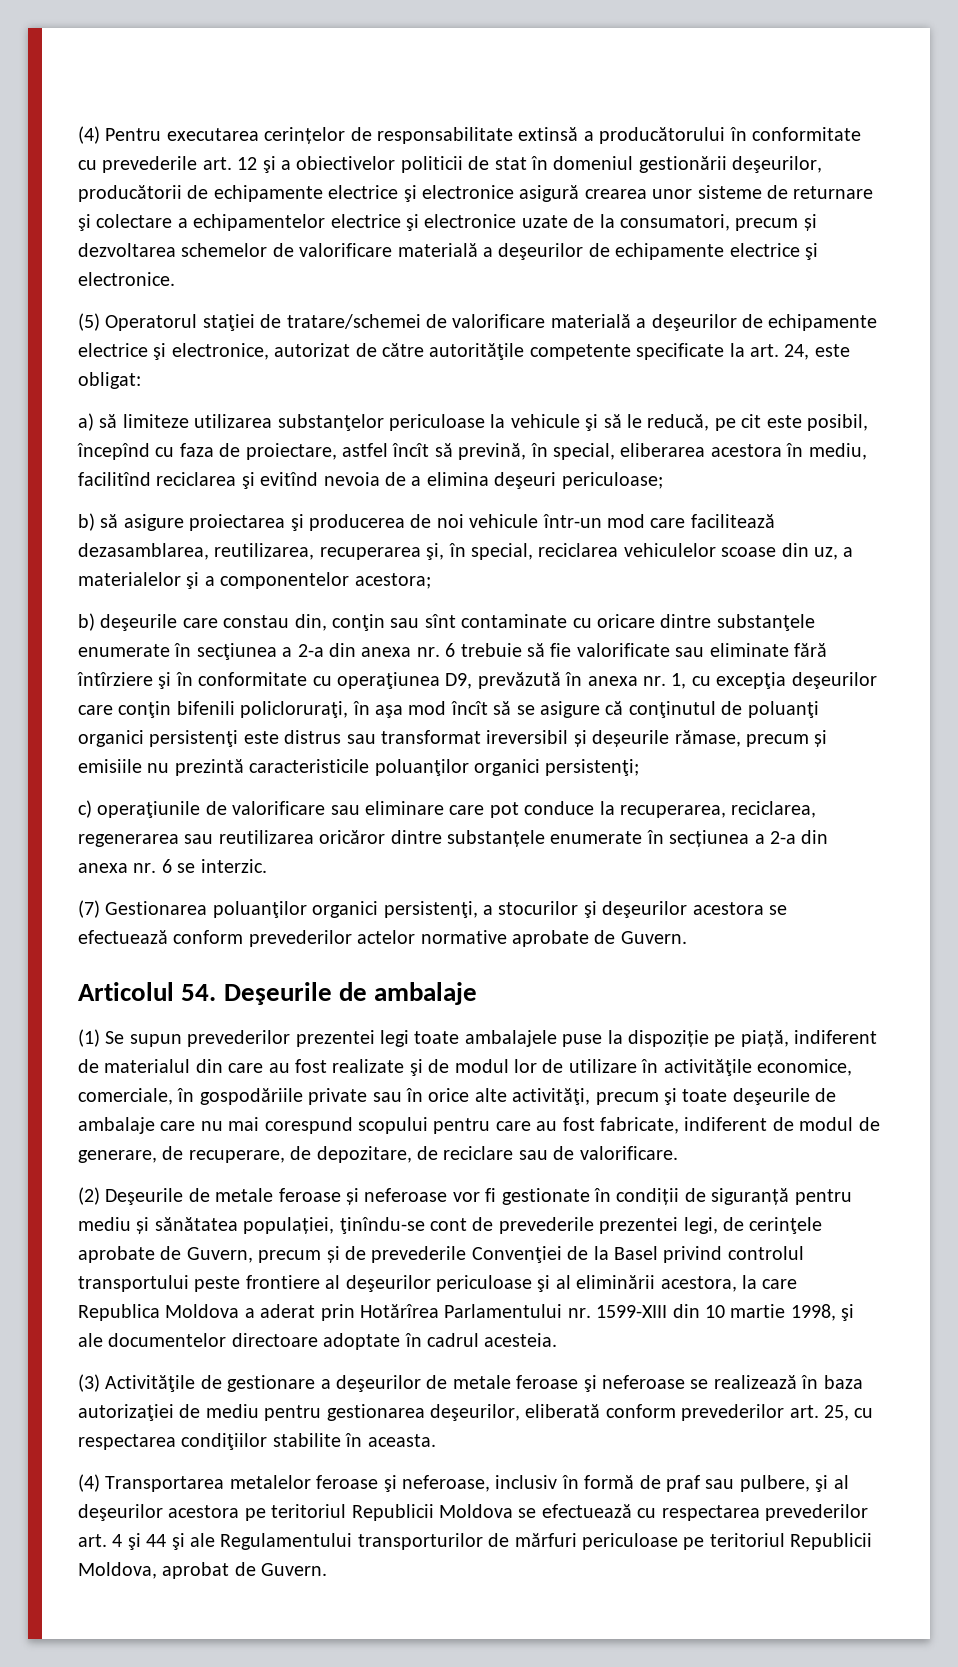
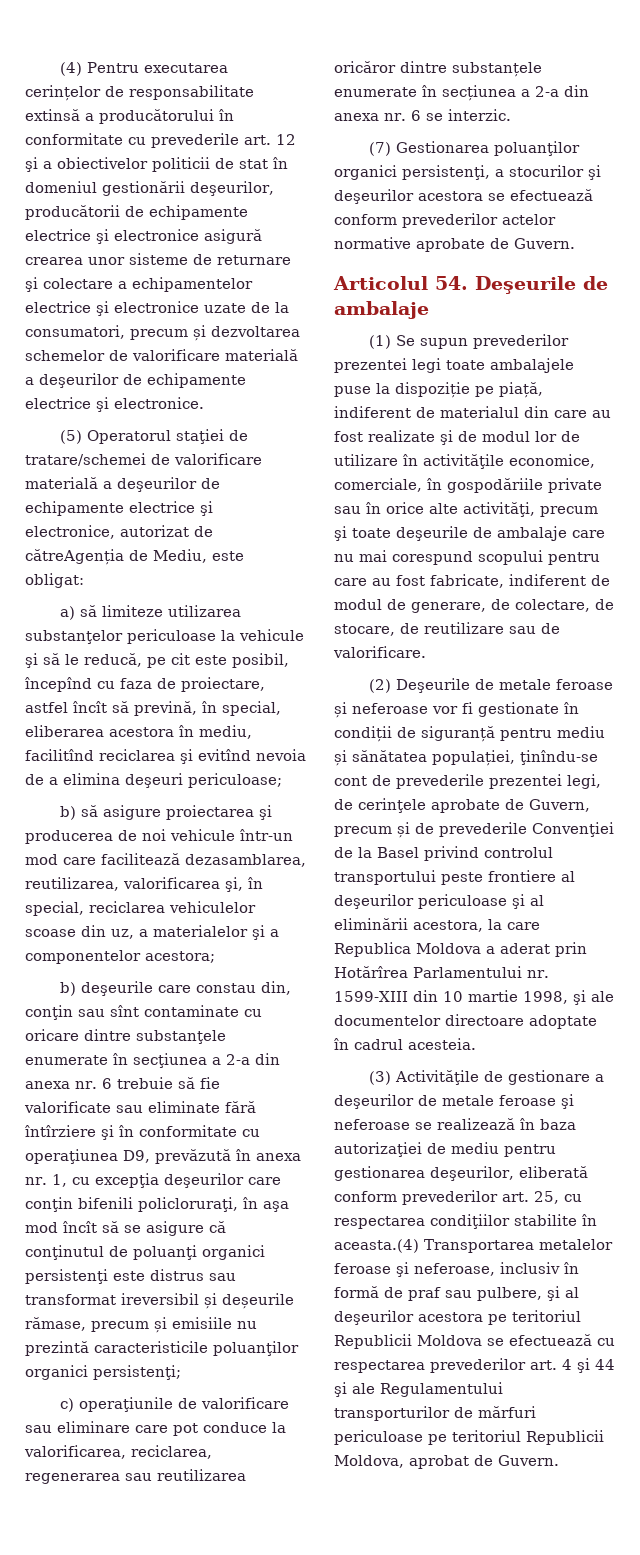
[382,343,810,360] către autorităţile competente specificate la art. 24, -> [25,549,207,565] cătreAgenția de Mediu,
[319,547,421,560] recuperarea -> [123,877,220,889] valorificarea
[619,805,726,818] recuperarea, -> [24,1445,126,1459] valorificarea,
[188,1146,514,1163] recuperare, de depozitare, de reciclare -> [515,599,614,612] [334,622,504,636] colectare, de stocare, de reutilizare
[367,1434,436,1447] [78,1474,100,1492] aceasta. // (4) -> [334,1239,419,1253] aceasta.(4)

